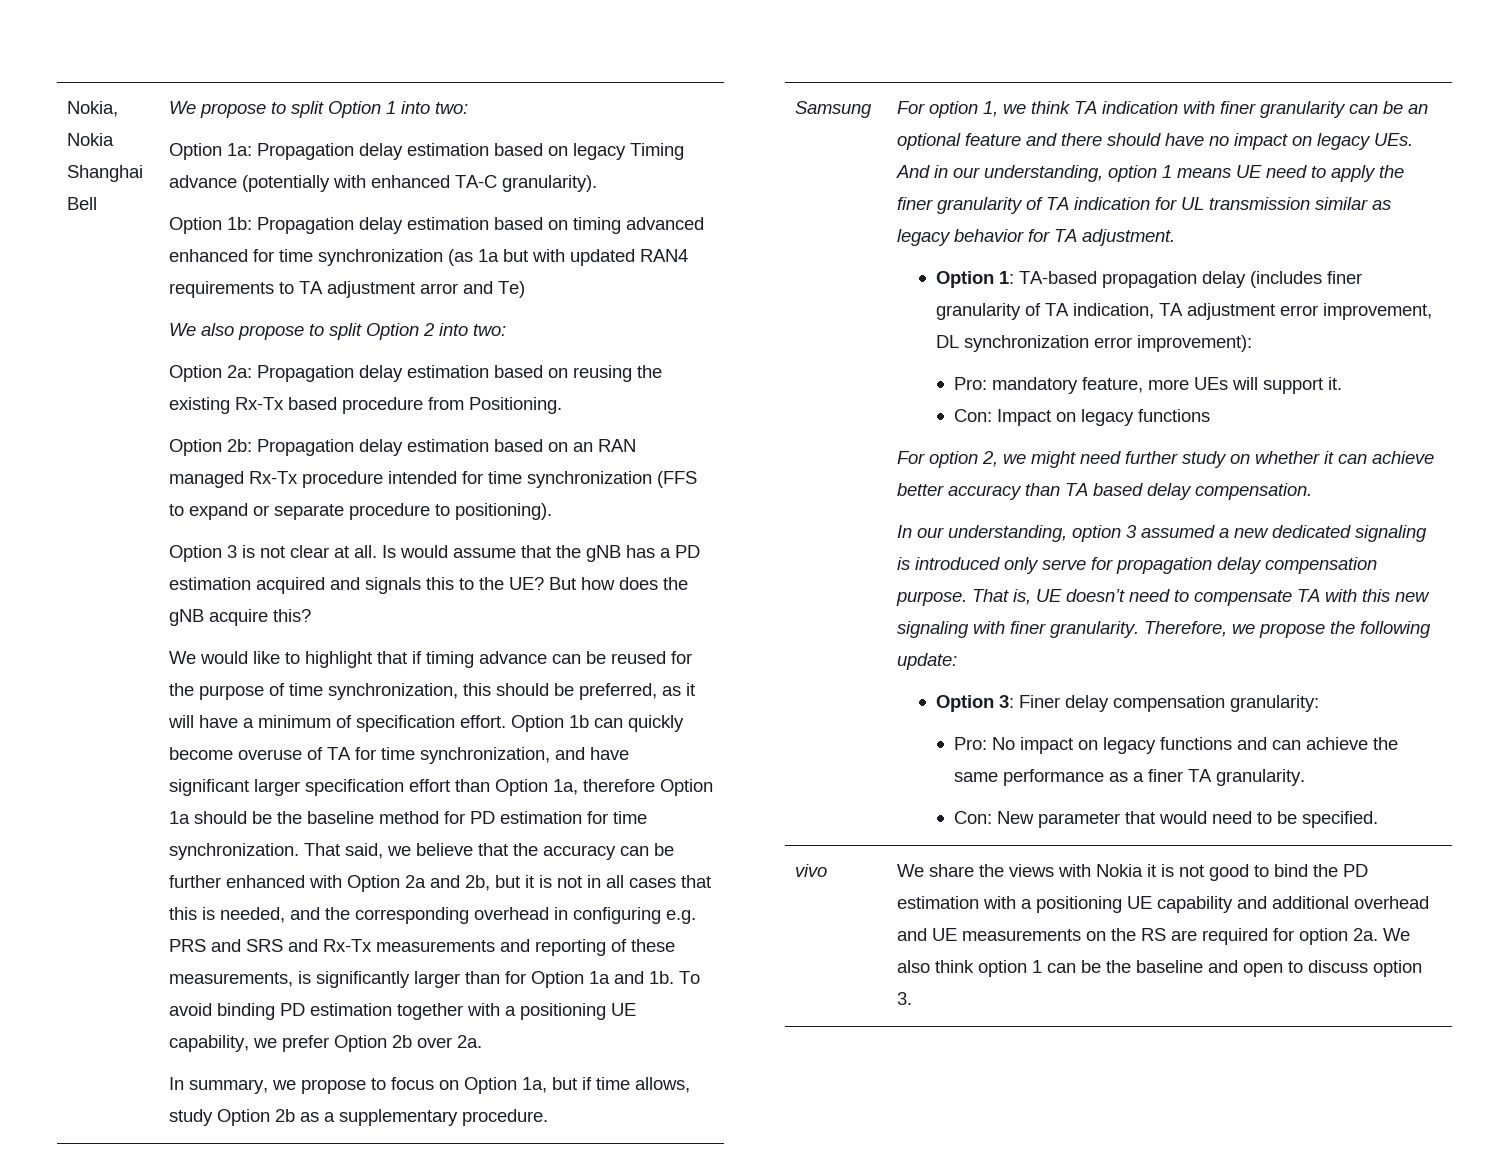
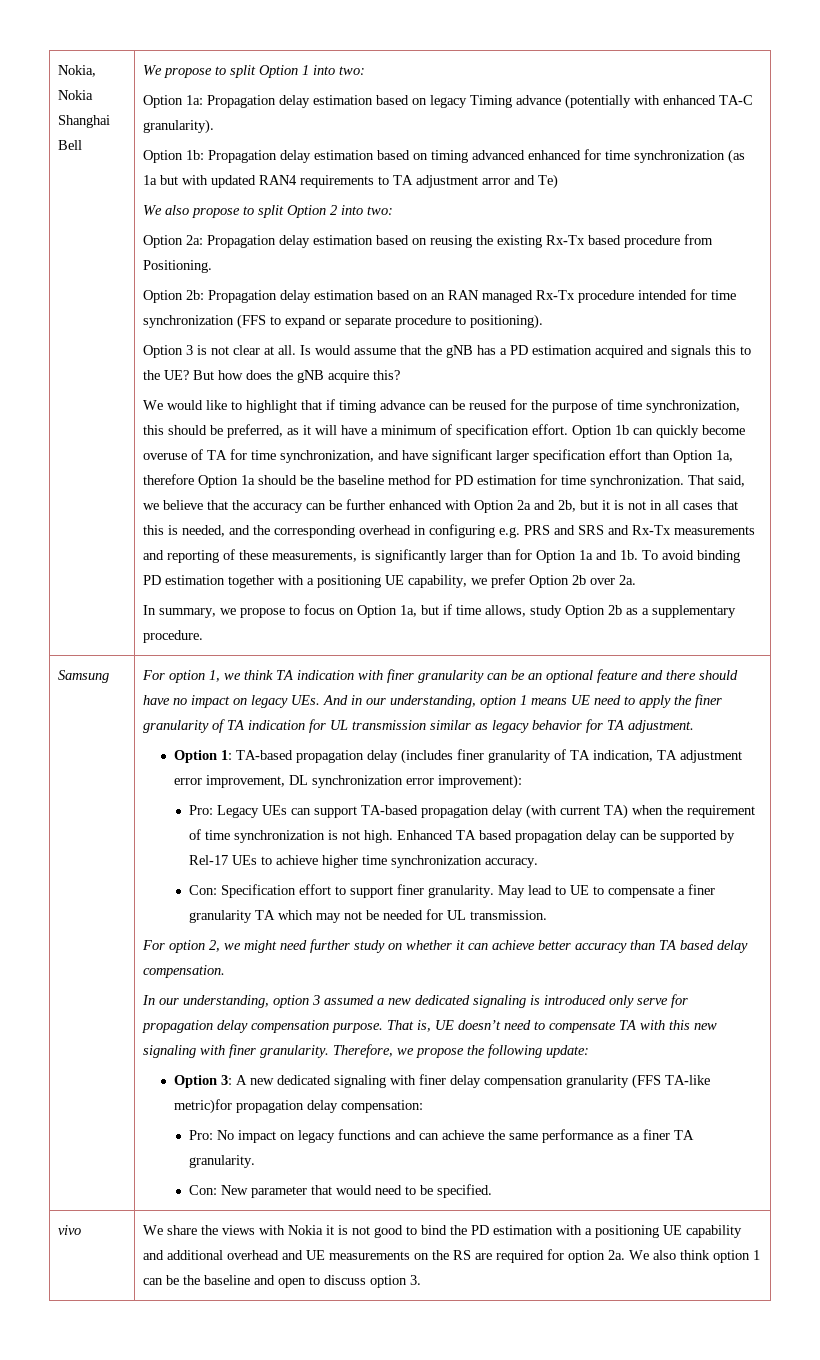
[992,377,1343,394] [954,409,1211,426] mandatory feature, more UEs will support it. // Con: Impact on legacy functions -> [217,804,756,819] [189,829,736,843] [189,855,539,868] [189,884,716,898] [189,909,548,923] Legacy UEs can support TA-based propagation delay (with current TA) when the requirement of time synchronization is not high. Enhanced TA based propagation delay can be supported by Rel-17 UEs to achieve higher time synchronization accuracy. // Con: Specification effort to support finer granularity. May lead to UE to compensate a finer granularity TA which may not be needed for UL transmission.
[1018,695,1319,712] Finer delay compensation granularity: -> [236,1074,711,1089] [174,1099,424,1114] A new dedicated signaling with finer delay compensation granularity (FFS TA-like metric)for propagation delay compensation:

